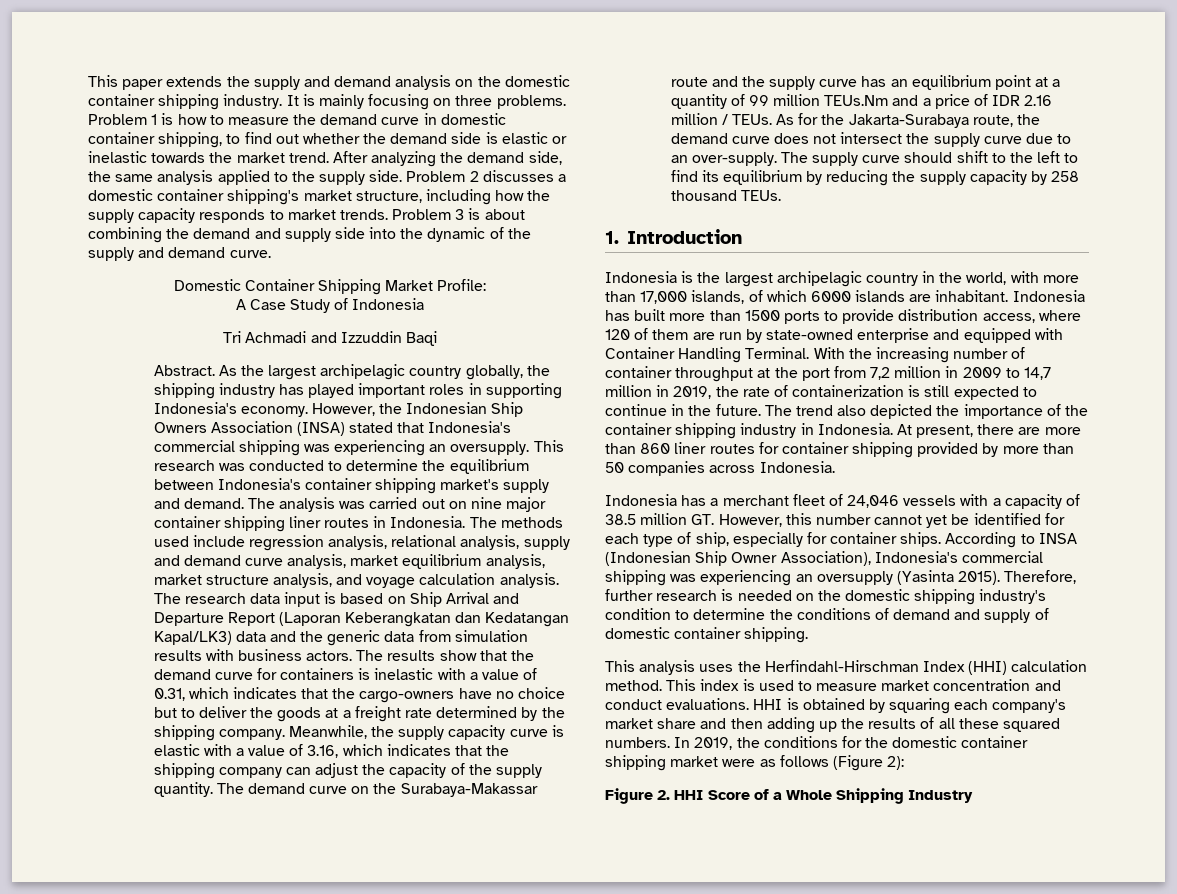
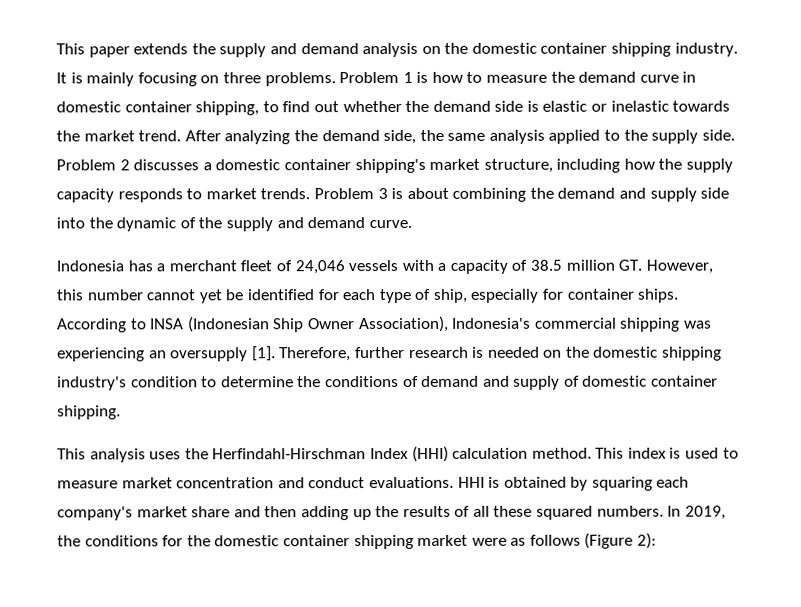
[173,279,487,295] [235,298,425,313] [223,331,437,346] [153,364,550,380] [153,383,562,399] [153,402,524,417] [153,421,512,436] [153,440,564,456] [153,459,529,474] [153,478,550,494] [153,497,547,512] [153,516,563,532] [153,535,570,551] [153,554,545,569] [153,573,559,589] [153,592,520,607] [153,612,570,627] [153,630,528,646] [153,649,535,661] [153,668,538,680] [153,687,566,703] [153,706,565,722] [153,725,564,741] [153,744,510,758] [153,763,543,779] [153,782,538,797] [670,75,1061,90] [670,94,1053,109] [670,113,1041,128] [670,132,1072,147] [670,151,1079,166] [670,170,1080,186] [670,190,781,201] [605,229,742,244] [605,271,1079,287] [605,290,1085,304] [605,309,1081,324] [605,328,1063,343] [605,347,1026,363] [605,366,1052,382] [605,385,1037,400] [605,404,1089,419] [605,423,1081,439] [605,442,1074,458] [605,461,835,476] // Domestic Container Shipping Market Profile: // A Case Study of Indonesia // Tri Achmadi and Izzuddin Baqi // Abstract. As the largest archipelagic country globally, the shipping industry has played important roles in supporting Indonesia's economy. However, the Indonesian Ship Owners Association (INSA) stated that Indonesia's commercial shipping was experiencing an oversupply. This research was conducted to determine the equilibrium between Indonesia's container shipping market's supply and demand. The analysis was carried out on nine major container shipping liner routes in Indonesia. The methods used include regression analysis, relational analysis, supply and demand curve analysis, market equilibrium analysis, market structure analysis, and voyage calculation analysis. The research data input is based on Ship Arrival and Departure Report (Laporan Keberangkatan dan Kedatangan Kapal/LK3) data and the generic data from simulation results with business actors. The results show that the demand curve for containers is inelastic with a value of 0.31, which indicates that the cargo-owners have no choice but to deliver the goods at a freight rate determined by the shipping company. Meanwhile, the supply capacity curve is elastic with a value of 3.16, which indicates that the shipping company can adjust the capacity of the supply quantity. The demand curve on the Surabaya-Makassar route and the supply curve has an equilibrium point at a quantity of 99 million TEUs.Nm and a price of IDR 2.16 million / TEUs. As for the Jakarta-Surabaya route, the demand curve does not intersect the supply curve due to an over-supply. The supply curve should shift to the left to find its equilibrium by reducing the supply capacity by 258 thousand TEUs. // 1. Introduction // Indonesia is the largest archipelagic country in the world, with more than 17,000 islands, of which 6000 islands are inhabitant. Indonesia has built more than 1500 ports to provide distribution access, where 120 of them are run by state-owned enterprise and equipped with Container Handling Terminal. With the increasing number of container throughput at the port from 7,2 million in 2009 to 14,7 million in 2019, the rate of containerization is still expected to continue in the future. The trend also depicted the importance of the container shipping industry in Indonesia. At present, there are more than 860 liner routes for container shipping provided by more than 50 companies across Indonesia. -> (412, 224) none
[896,570,1001,585] (Yasinta 2015). -> [251,346,276,362] [1].
[605,788,974,804] // Figure 2. HHI Score of a Whole Shipping Industry -> (658, 540) none

